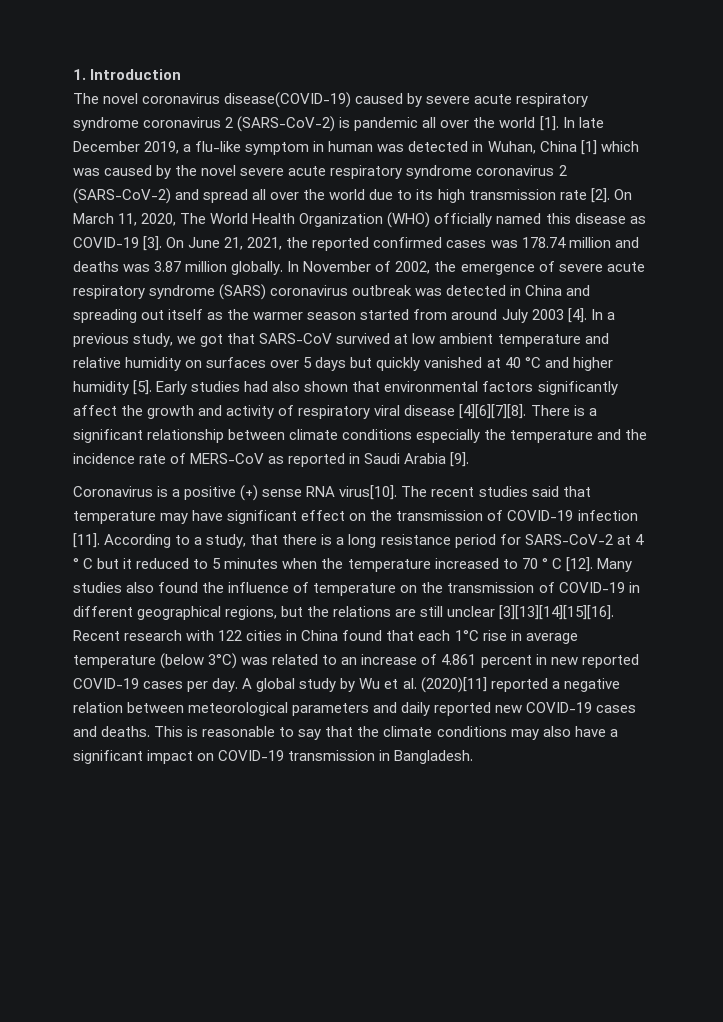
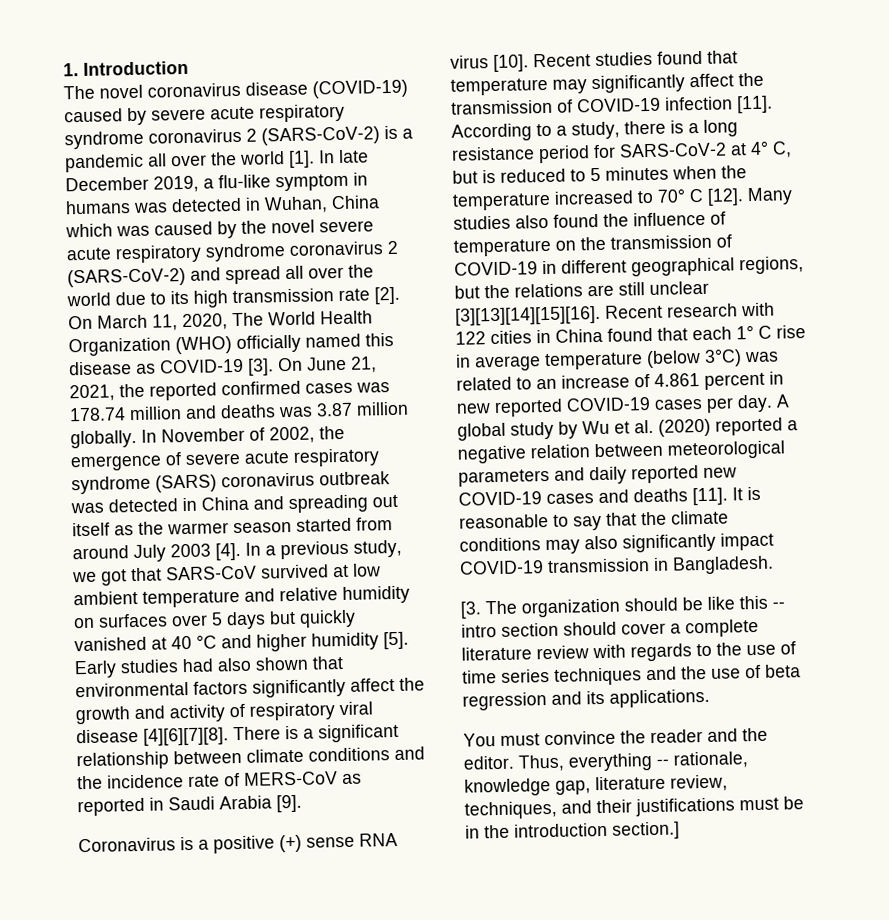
[224,92,352,108] disease(COVID-19) -> [245,79,408,99] disease (COVID-19)
(351, 122) none -> [402,128,413,139] a
[328,141,374,152] human -> [65,200,131,215] humans
[580,140,597,155] [1] -> (380, 202) none
[416,429,594,443] especially the temperature -> (390, 754) none
[339,485,591,500] [73,510,367,524] virus[10]. The recent studies said that temperature may have significant effect on -> [450,50,738,72] [450,73,734,96] virus [10]. Recent studies found that temperature may significantly affect
[250,534,279,545] that -> (620, 130) none
[634,534,644,545] [73,558,133,569] 4 ° C but it -> [750,140,792,158] [452,169,496,184] 4° C, but is
[521,558,548,569] 70 ° -> [657,188,686,203] 70°
[454,630,479,641] 1°C -> [736,324,772,340] 1° C
[420,677,487,693] (2020)[11] -> [658,418,711,437] (2020)
[101,726,184,737] deaths. This -> [633,487,743,506] deaths [11]. It
[574,726,618,737] [73,750,215,764] have a significant impact on -> [622,532,774,553] significantly impact
(474, 757) none -> [460,595,785,619] [461,618,759,638] [461,641,796,662] [462,664,801,686] [462,688,710,711] [463,727,768,747] [463,751,749,772] [464,774,728,797] [464,796,804,820] [465,821,680,840] // [3. The organization should be like this -- intro section should cover a complete literature review with regards to the use of time series techniques and the use of beta regression and its applications. // You must convince the reader and the editor. Thus, everything -- rationale, knowledge gap, literature review, techniques, and their justifications must be in the introduction section.]

